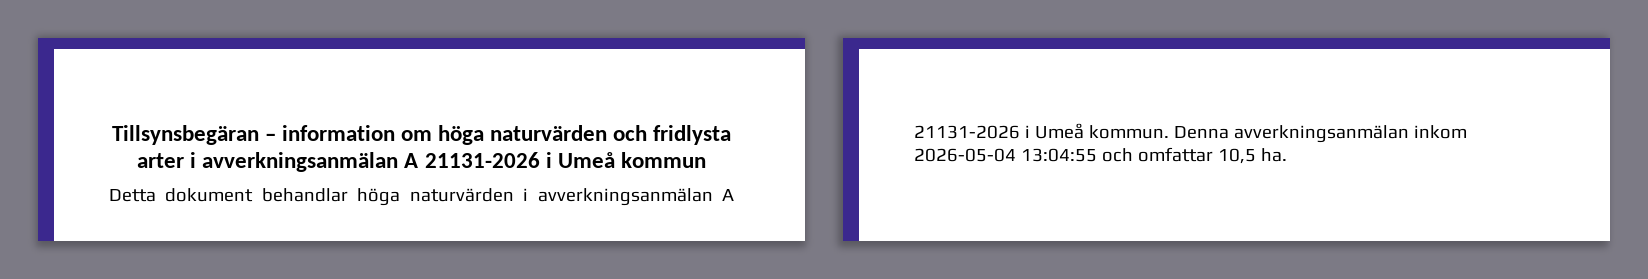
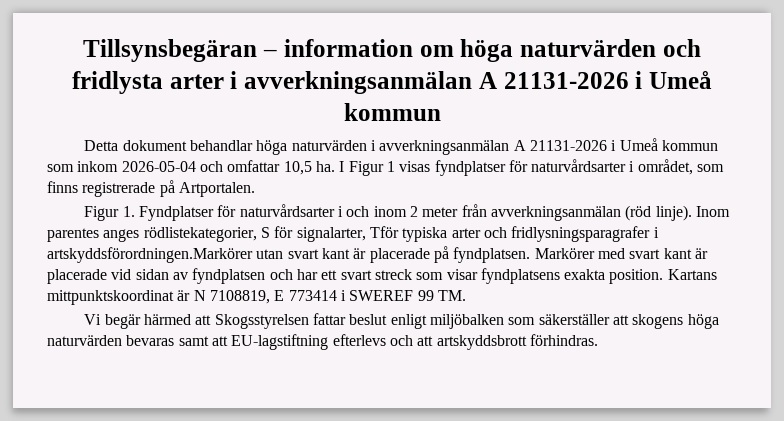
[1088,125,1409,143] kommun. Denna avverkningsanmälan -> [661,140,718,151] [47,164,74,172] kommun som
[1020,148,1097,162] 13:04:55 -> (196, 166) none
(1287, 155) none -> [339,159,725,176] [47,180,255,197] [84,204,730,221] [47,226,659,242] [47,246,708,263] [47,268,717,284] [47,290,466,305] [84,313,719,329] [47,334,598,350] I Figur 1 visas fyndplatser för naturvårdsarter i området, som finns registrerade på Artportalen. // Figur 1. Fyndplatser för naturvårdsarter i och inom 2 meter från avverkningsanmälan (röd linje). Inom parentes anges rödlistekategorier, S för signalarter, Tför typiska arter och fridlysningsparagrafer i artskyddsförordningen.Markörer utan svart kant är placerade på fyndplatsen. Markörer med svart kant är placerade vid sidan av fyndplatsen och har ett svart streck som visar fyndplatsens exakta position. Kartans mittpunktskoordinat är N 7108819, E 773414 i SWEREF 99 TM. // Vi begär härmed att Skogsstyrelsen fattar beslut enligt miljöbalken som säkerställer att skogens höga naturvärden bevaras samt att EU-lagstiftning efterlevs och att artskyddsbrott förhindras.

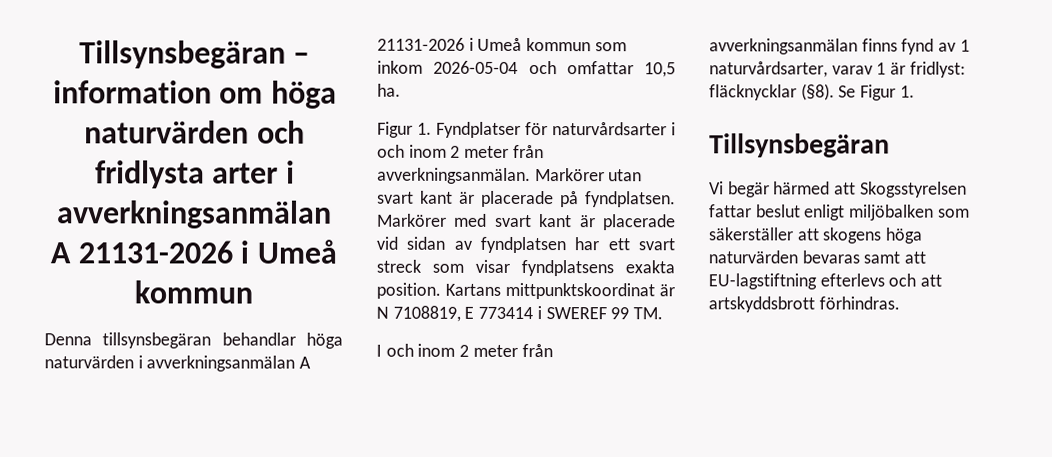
[84,140,187,151] Detta dokument -> [44,332,212,349] Denna tillsynsbegäran
[339,159,725,176] [47,180,255,197] I Figur 1 visas fyndplatser för naturvårdsarter i området, som finns registrerade på Artportalen. -> (401, 90) none
[490,205,730,221] [47,226,659,242] [47,247,253,263] avverkningsanmälan (röd linje). Inom parentes anges rödlistekategorier, S för signalarter, Tför typiska arter och fridlysningsparagrafer i artskyddsförordningen.Markörer -> [377,167,605,185] avverkningsanmälan. Markörer
[269,269,293,280] och -> (566, 245) none
(466, 295) none -> [376,343,553,358] [709,38,970,55] [709,61,966,78] [709,83,915,101] [709,133,890,158] // I och inom 2 meter från avverkningsanmälan finns fynd av 1 naturvårdsarter, varav 1 är fridlyst: fläcknycklar (§8). Se Figur 1. // Tillsynsbegäran

